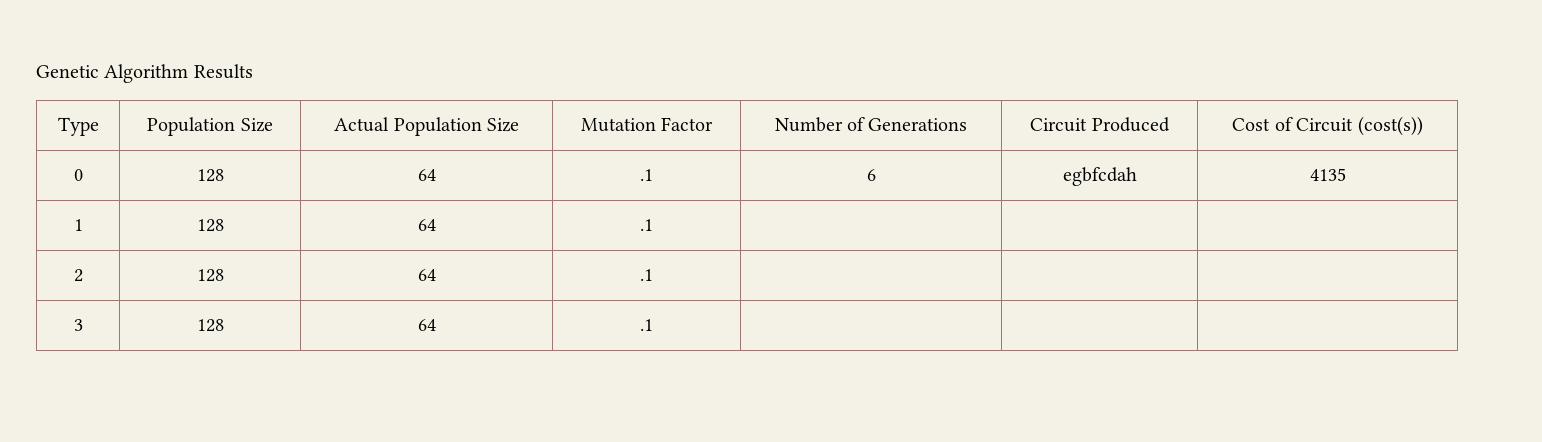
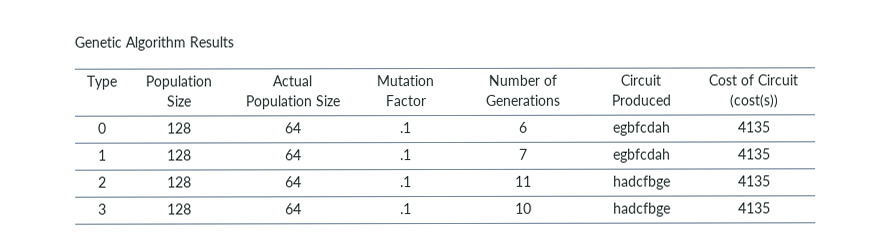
(653, 225) | | -> [519,148,528,160] [612,148,671,163] [737,148,771,160] 7 | egbfcdah | 4135
(653, 275) | | -> [515,175,532,187] [612,175,671,190] [737,175,771,187] 11 | hadcfbge | 4135
(653, 325) | | -> [515,202,532,214] [612,202,671,217] [737,202,771,214] 10 | hadcfbge | 4135

